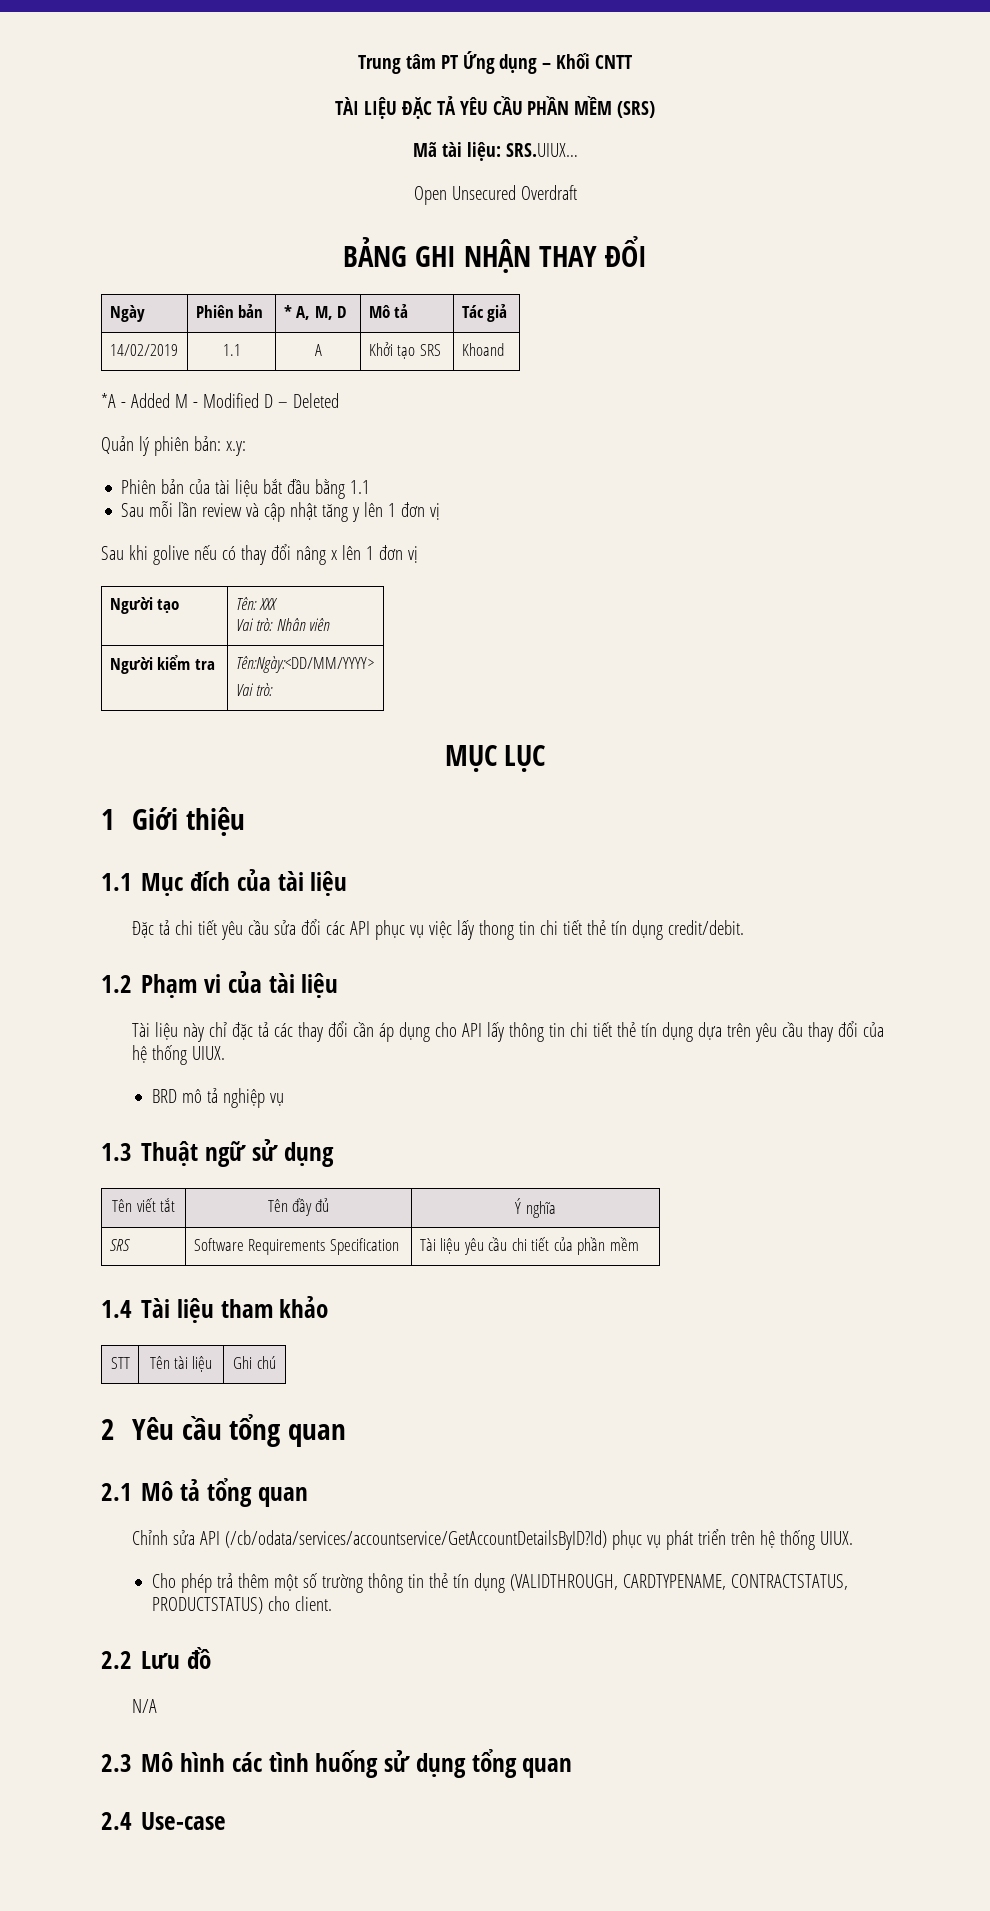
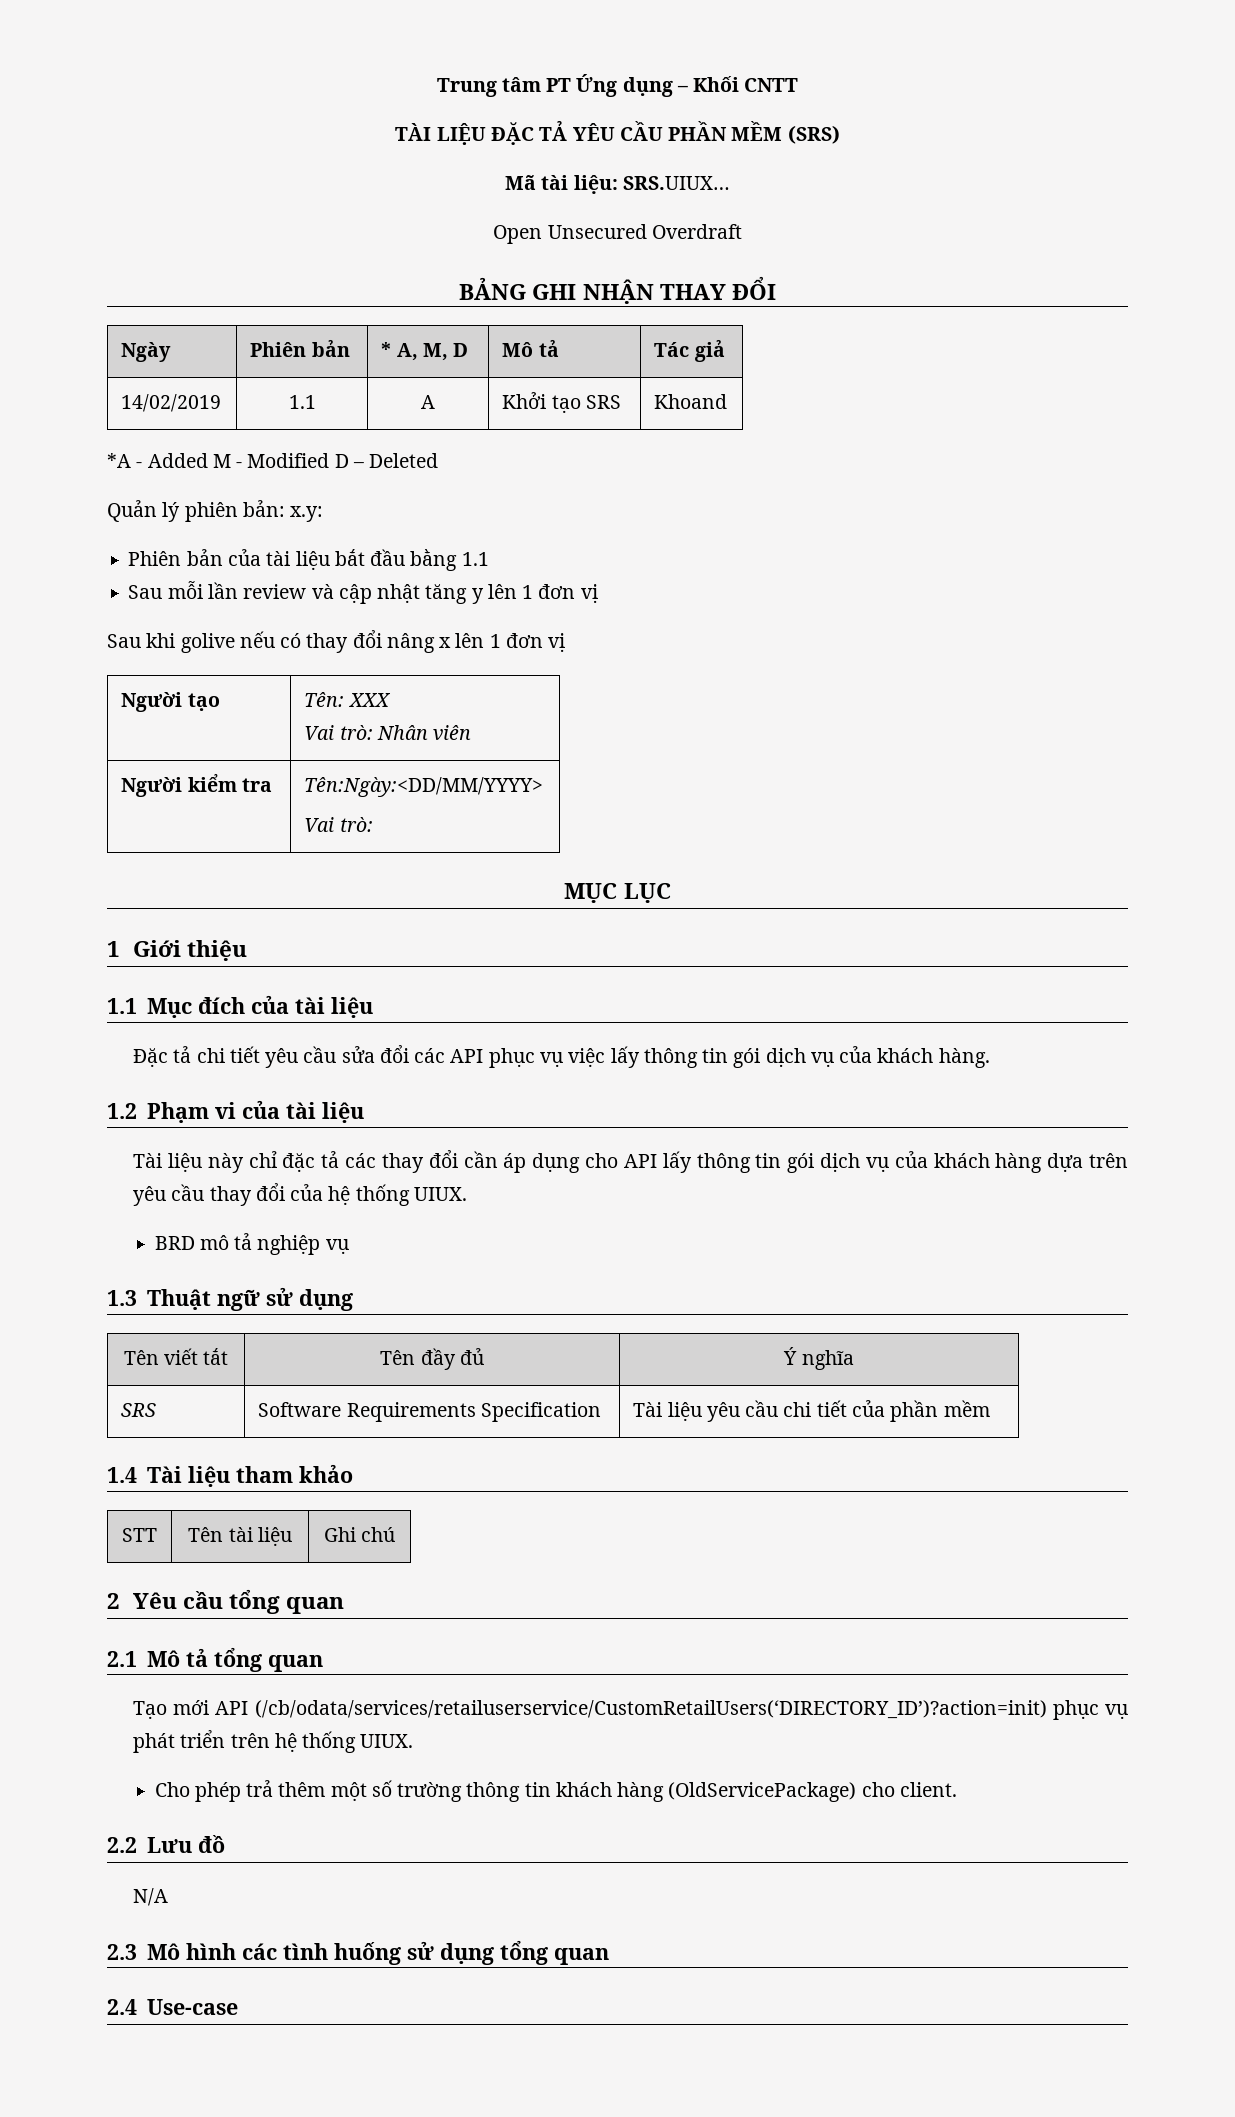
[478,920,744,940] thong tin chi tiết thẻ tín dụng credit/debit. -> [643,1046,990,1068] thông tin gói dịch vụ của khách hàng.
[569,1022,693,1042] chi tiết thẻ tín dụng -> [787,1151,1043,1173] gói dịch vụ của khách hàng
[131,1530,607,1550] Chỉnh sửa API (/cb/odata/services/accountservice/GetAccountDetailsByID?Id) -> [133,1700,1047,1719] Tạo mới API (/cb/odata/services/retailuserservice/CustomRetailUsers(‘DIRECTORY_ID’)?action=init)
[429,1573,848,1593] [152,1597,264,1614] thẻ tín dụng (VALIDTHROUGH, CARDTYPENAME, CONTRACTSTATUS, PRODUCTSTATUS) -> [555,1782,857,1802] khách hàng (OldServicePackage)

